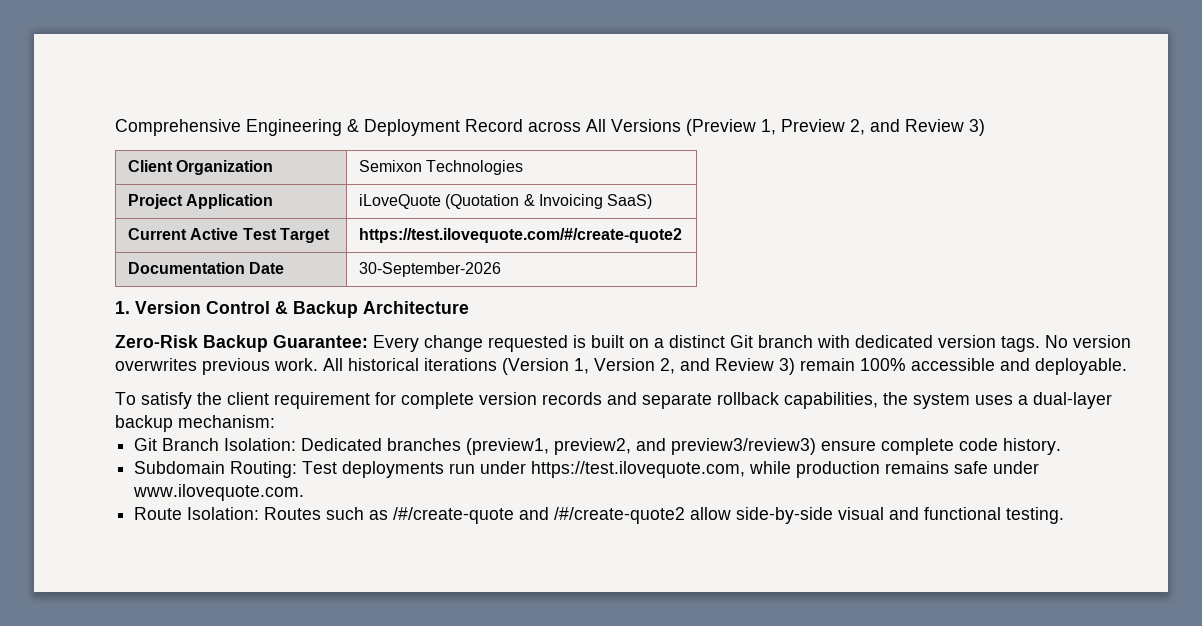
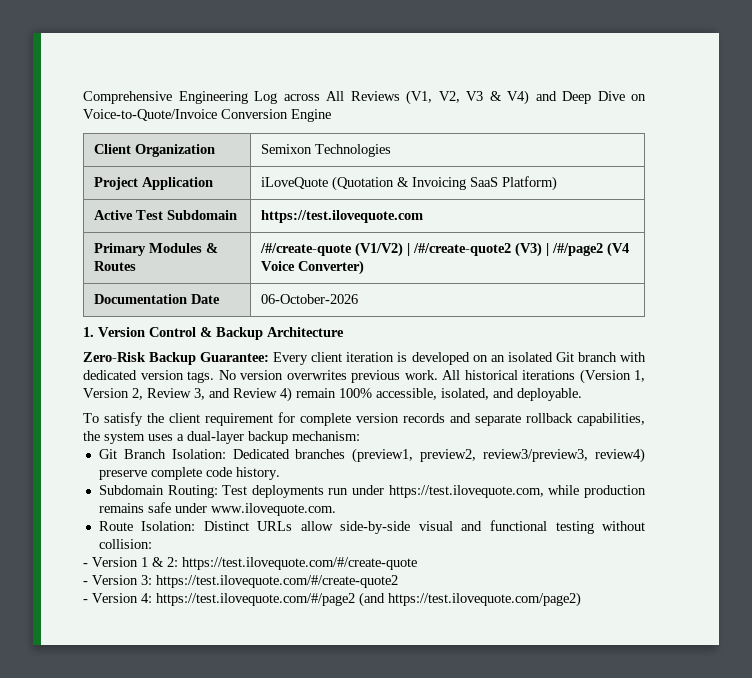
[347,119,985,136] & Deployment Record across All Versions (Preview 1, Preview 2, and Review 3) -> [254,90,646,105] [83,109,331,122] Log across All Reviews (V1, V2, V3 & V4) and Deep Dive on Voice-to-Quote/Invoice Conversion Engine
[607,194,653,209] [128,228,330,243] [359,228,683,243] SaaS) // Current Active Test Target | https://test.ilovequote.com/#/create-quote2 -> [469,176,557,191] [93,210,237,220] [260,210,423,223] [93,243,218,256] [93,261,136,271] [259,242,629,257] [260,260,364,275] SaaS Platform) // Active Test Subdomain | https://test.ilovequote.com // Primary Modules & Routes | /#/create-quote (V1/V2) | /#/create-quote2 (V3) | /#/page2 (V4 Voice Converter)
[359,262,502,277] 30-September-2026 -> [260,294,358,304] 06-October-2026
[424,335,725,352] change requested is built on a distinct -> [311,352,553,365] client iteration is developed on an isolated
[680,358,795,375] and Review 3) -> [147,387,292,402] Review 3, and Review 4)
[911,358,995,371] accessible -> [376,388,489,400] accessible, isolated,
[636,438,877,455] and preview3/review3) ensure -> [483,448,645,463] [98,470,147,480] review3/preview3, review4) preserve
[264,507,686,524] Routes such as /#/create-quote and /#/create-quote2 -> [203,521,293,531] Distinct URLs
[1006,507,1065,524] testing. -> [555,521,645,534] [98,539,152,549] [83,557,417,570] [83,575,398,588] [83,592,581,607] testing without collision: // - Version 1 & 2: https://test.ilovequote.com/#/create-quote // - Version 3: https://test.ilovequote.com/#/create-quote2 // - Version 4: https://test.ilovequote.com/#/page2 (and https://test.ilovequote.com/page2)

